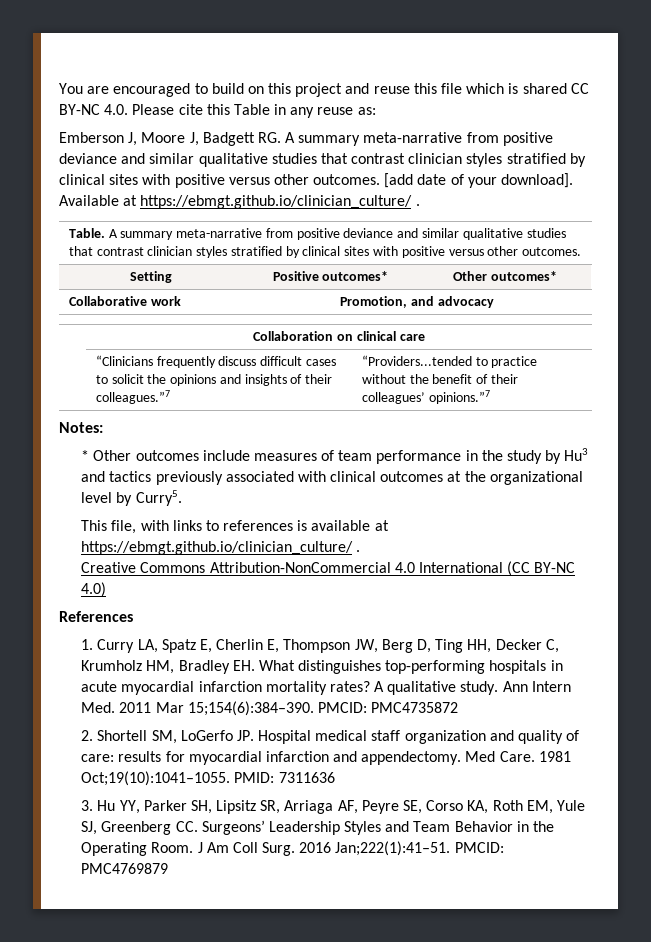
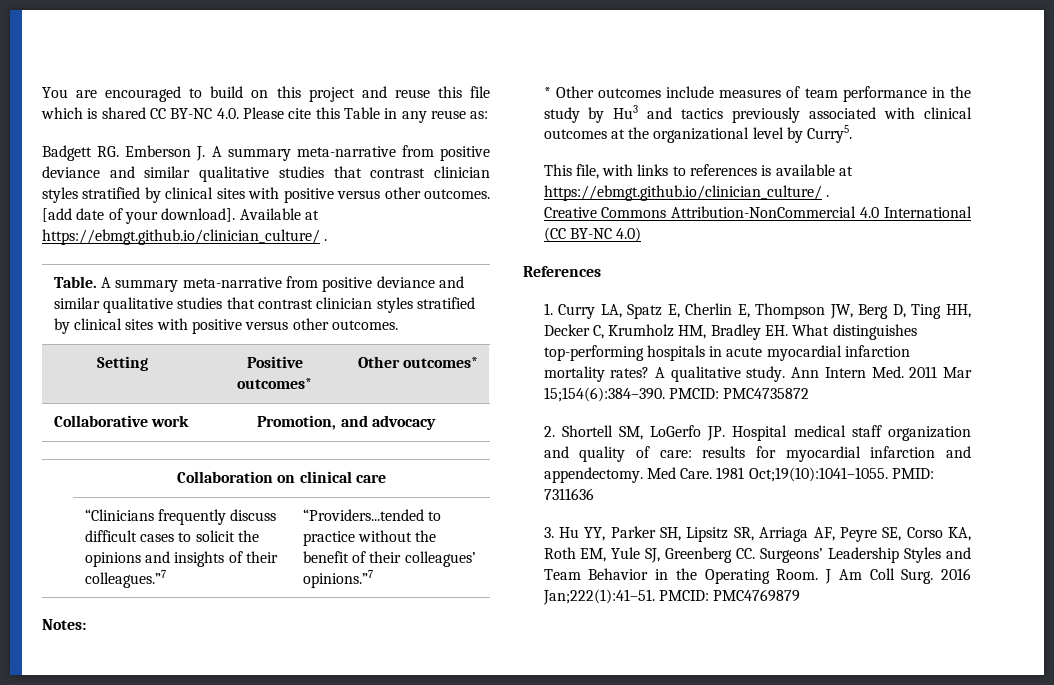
[59,132,281,146] Emberson J, Moore J, Badgett RG. -> [42,145,206,161] Badgett RG. Emberson J.

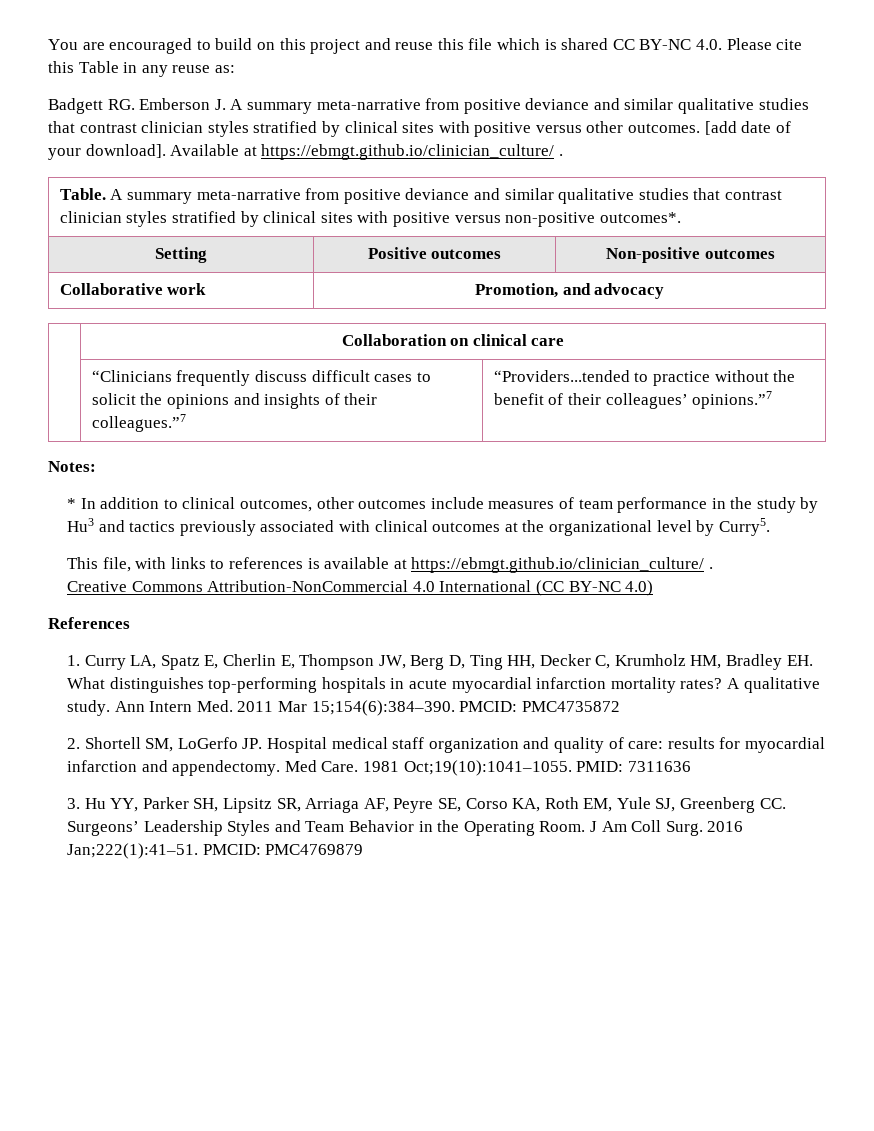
[292,318,399,330] other outcomes. -> [505,212,681,227] non-positive outcomes*.
[237,378,312,389] [357,356,479,368] outcomes* | Other outcomes* -> [431,249,502,259] [606,247,775,263] outcomes | Non-positive outcomes
[555,86,594,98] Other -> [80,497,354,512] In addition to clinical outcomes, other

